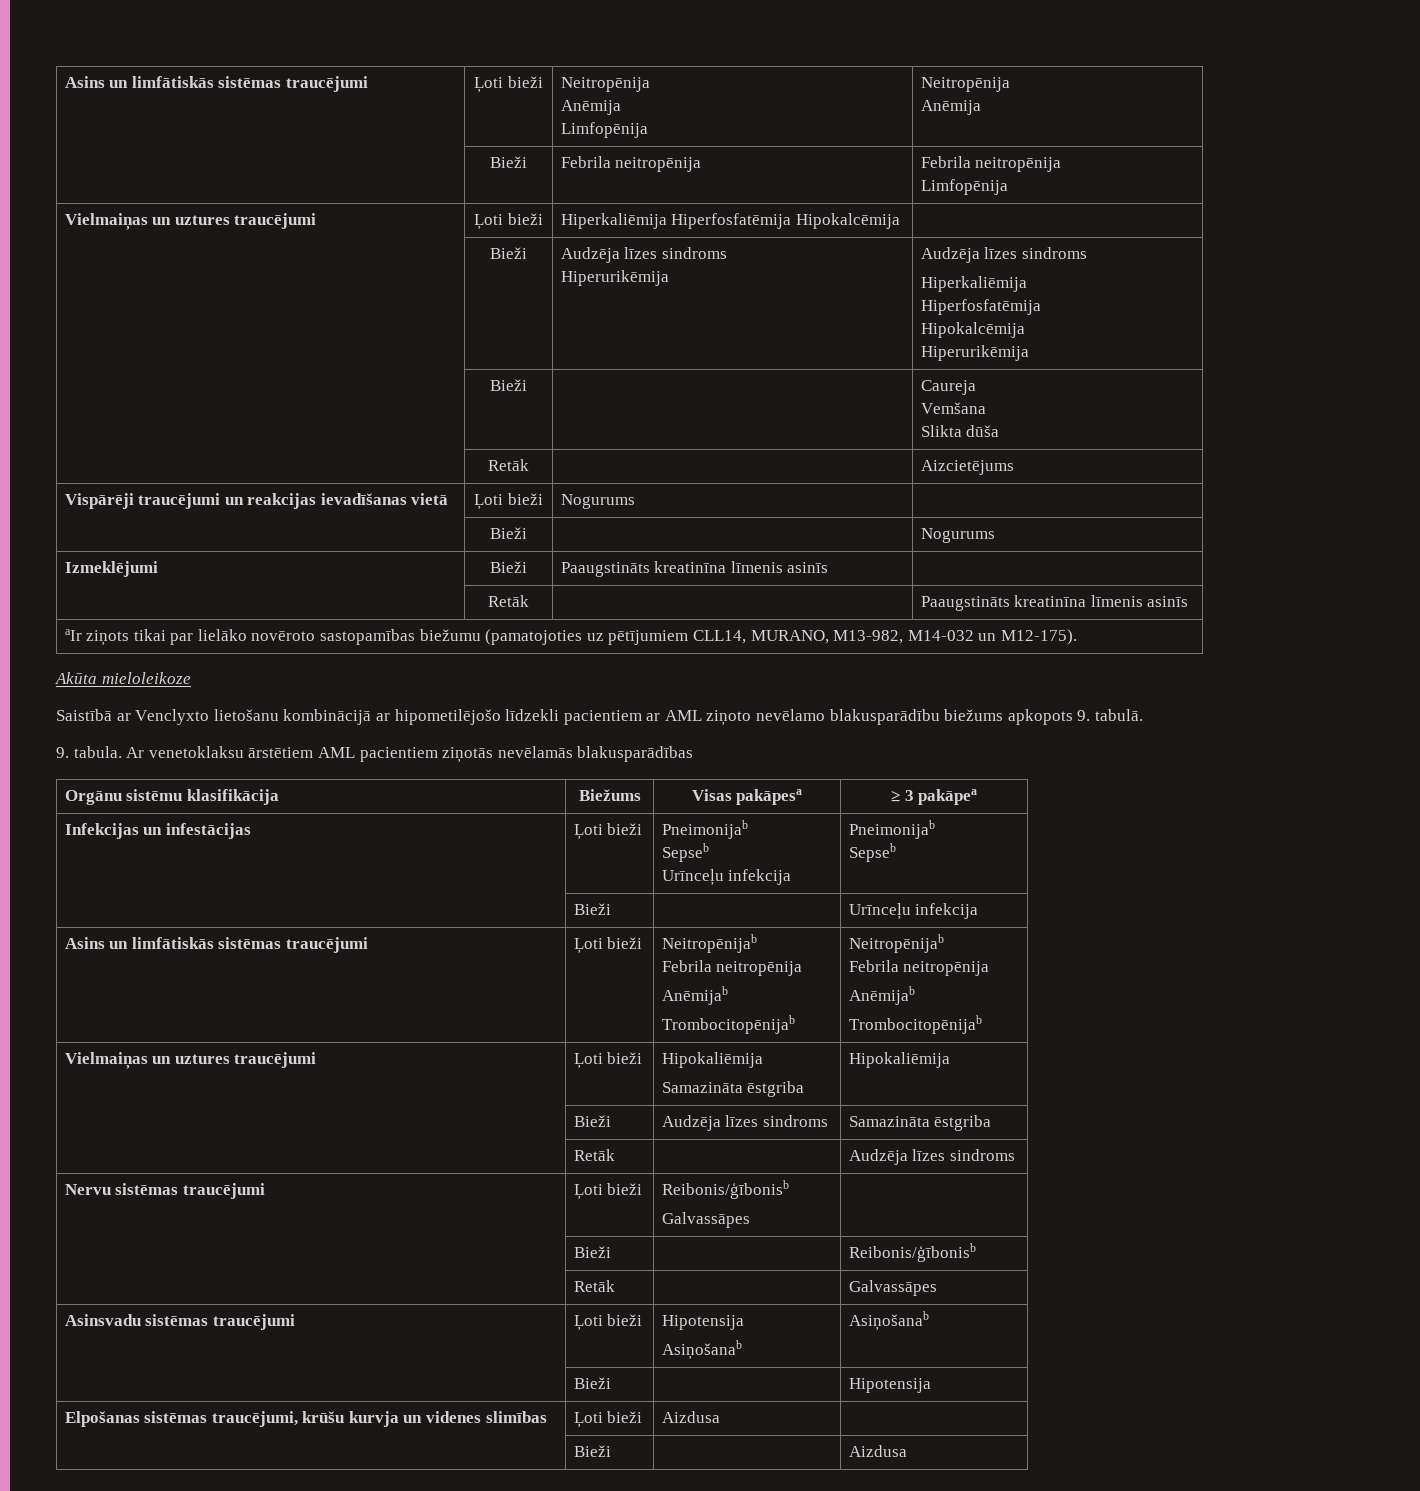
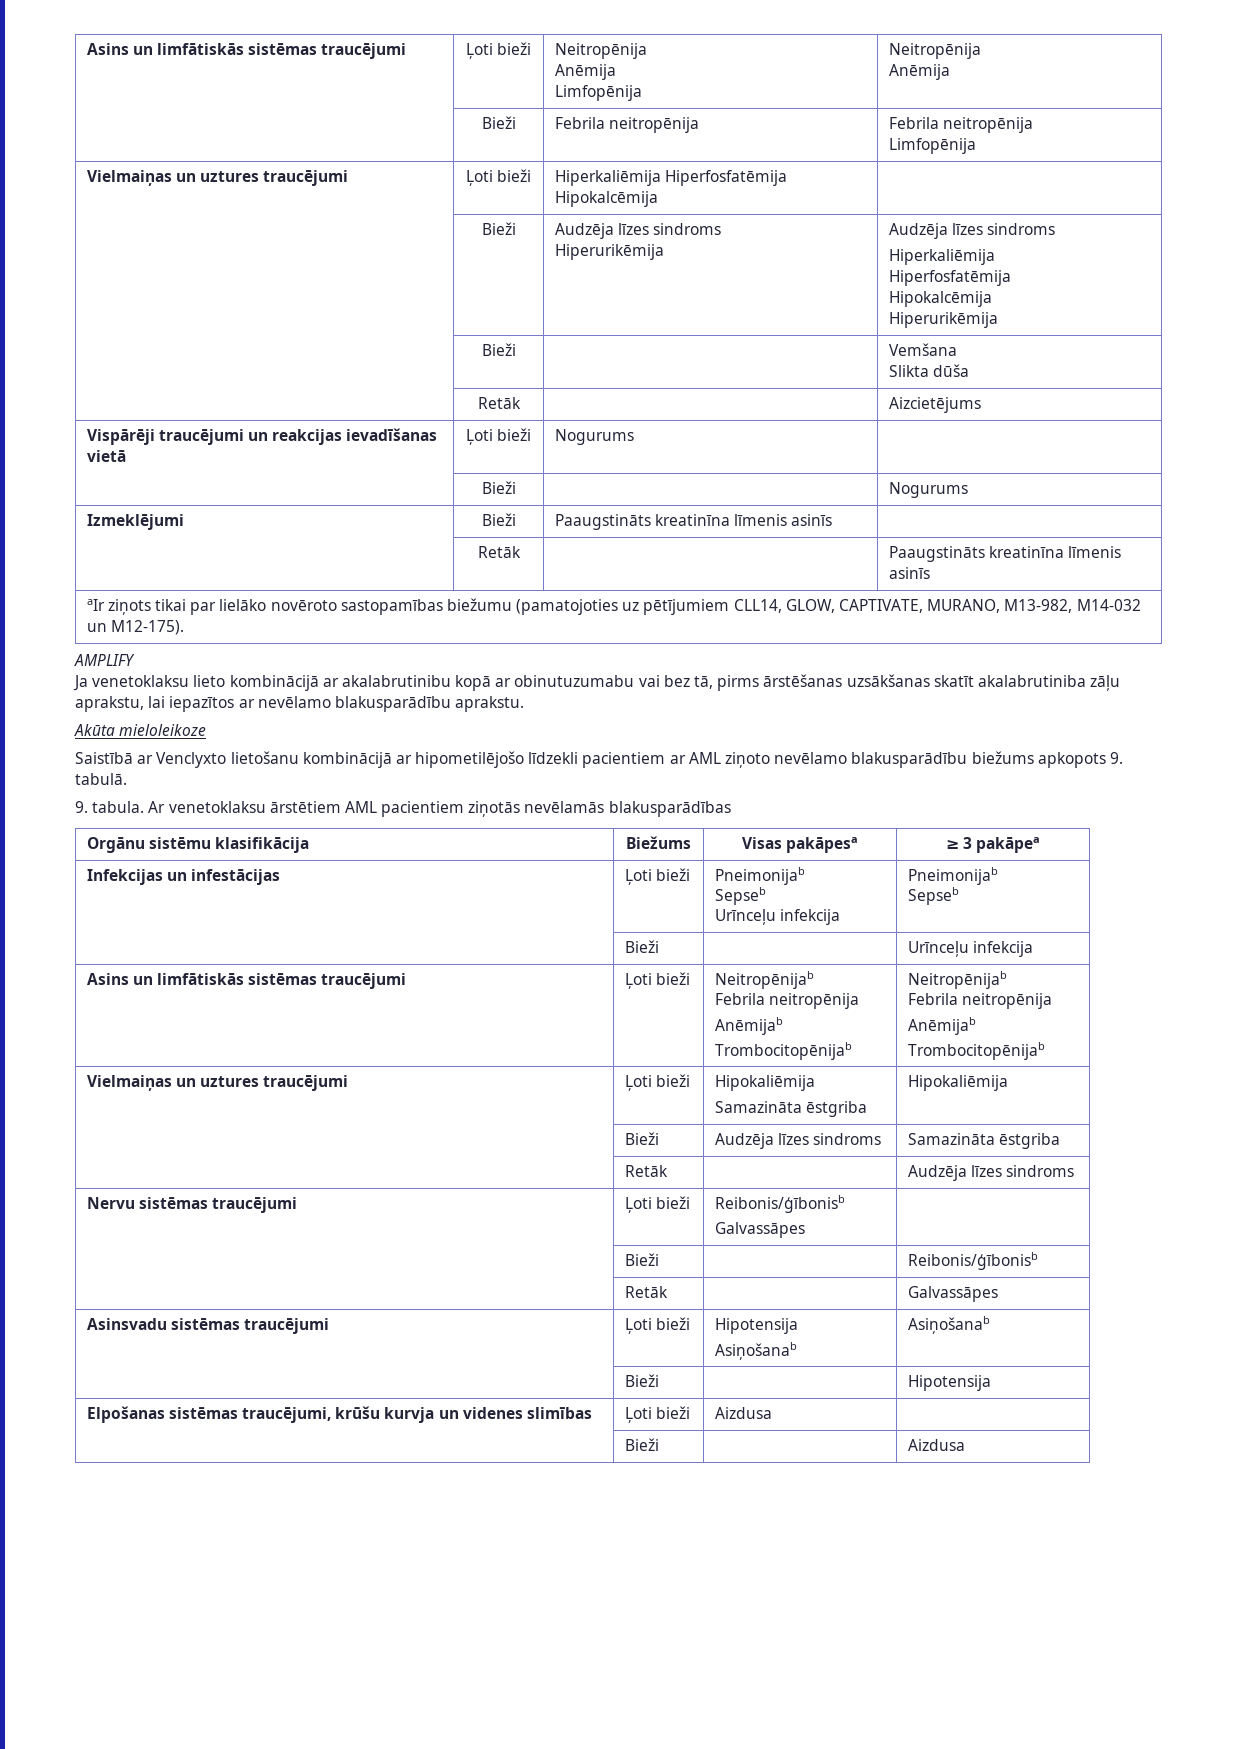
[920,380,976,395] Caureja // -> (516, 349) none
(747, 637) none -> [785,599,923,613] GLOW, CAPTIVATE,
(1077, 637) none -> [74,654,135,666] [73,674,1121,691] [75,696,525,712] // AMPLIFY // Ja venetoklaksu lieto kombinācijā ar akalabrutinibu kopā ar obinutuzumabu vai bez tā, pirms ārstēšanas uzsākšanas skatīt akalabrutiniba zāļu aprakstu, lai iepazītos ar nevēlamo blakusparādību aprakstu.

